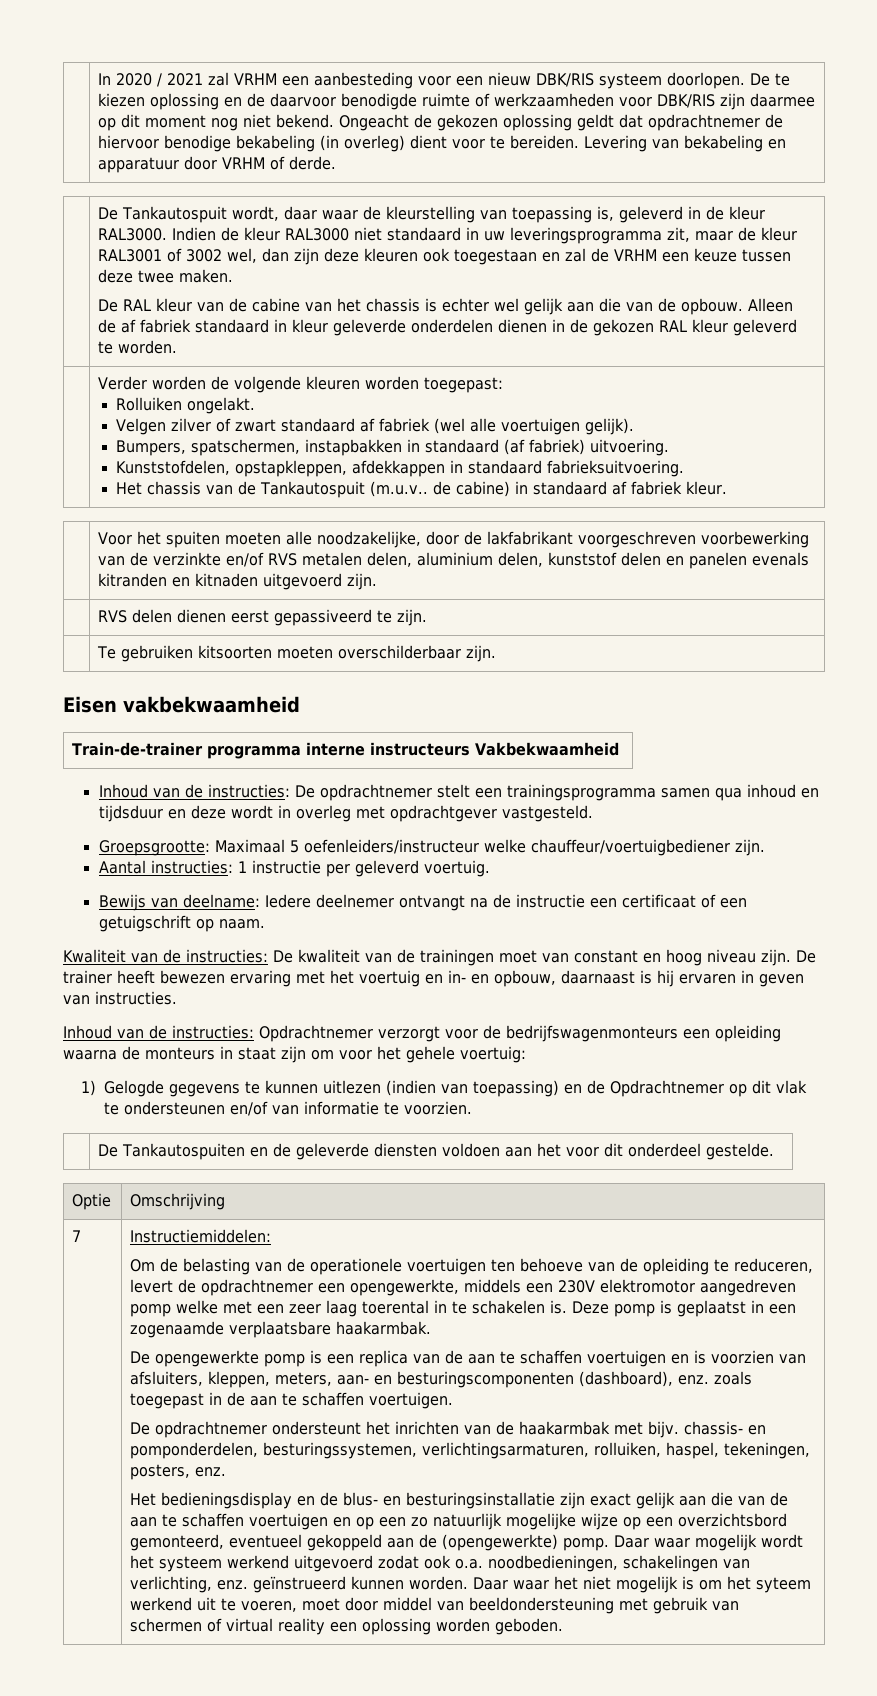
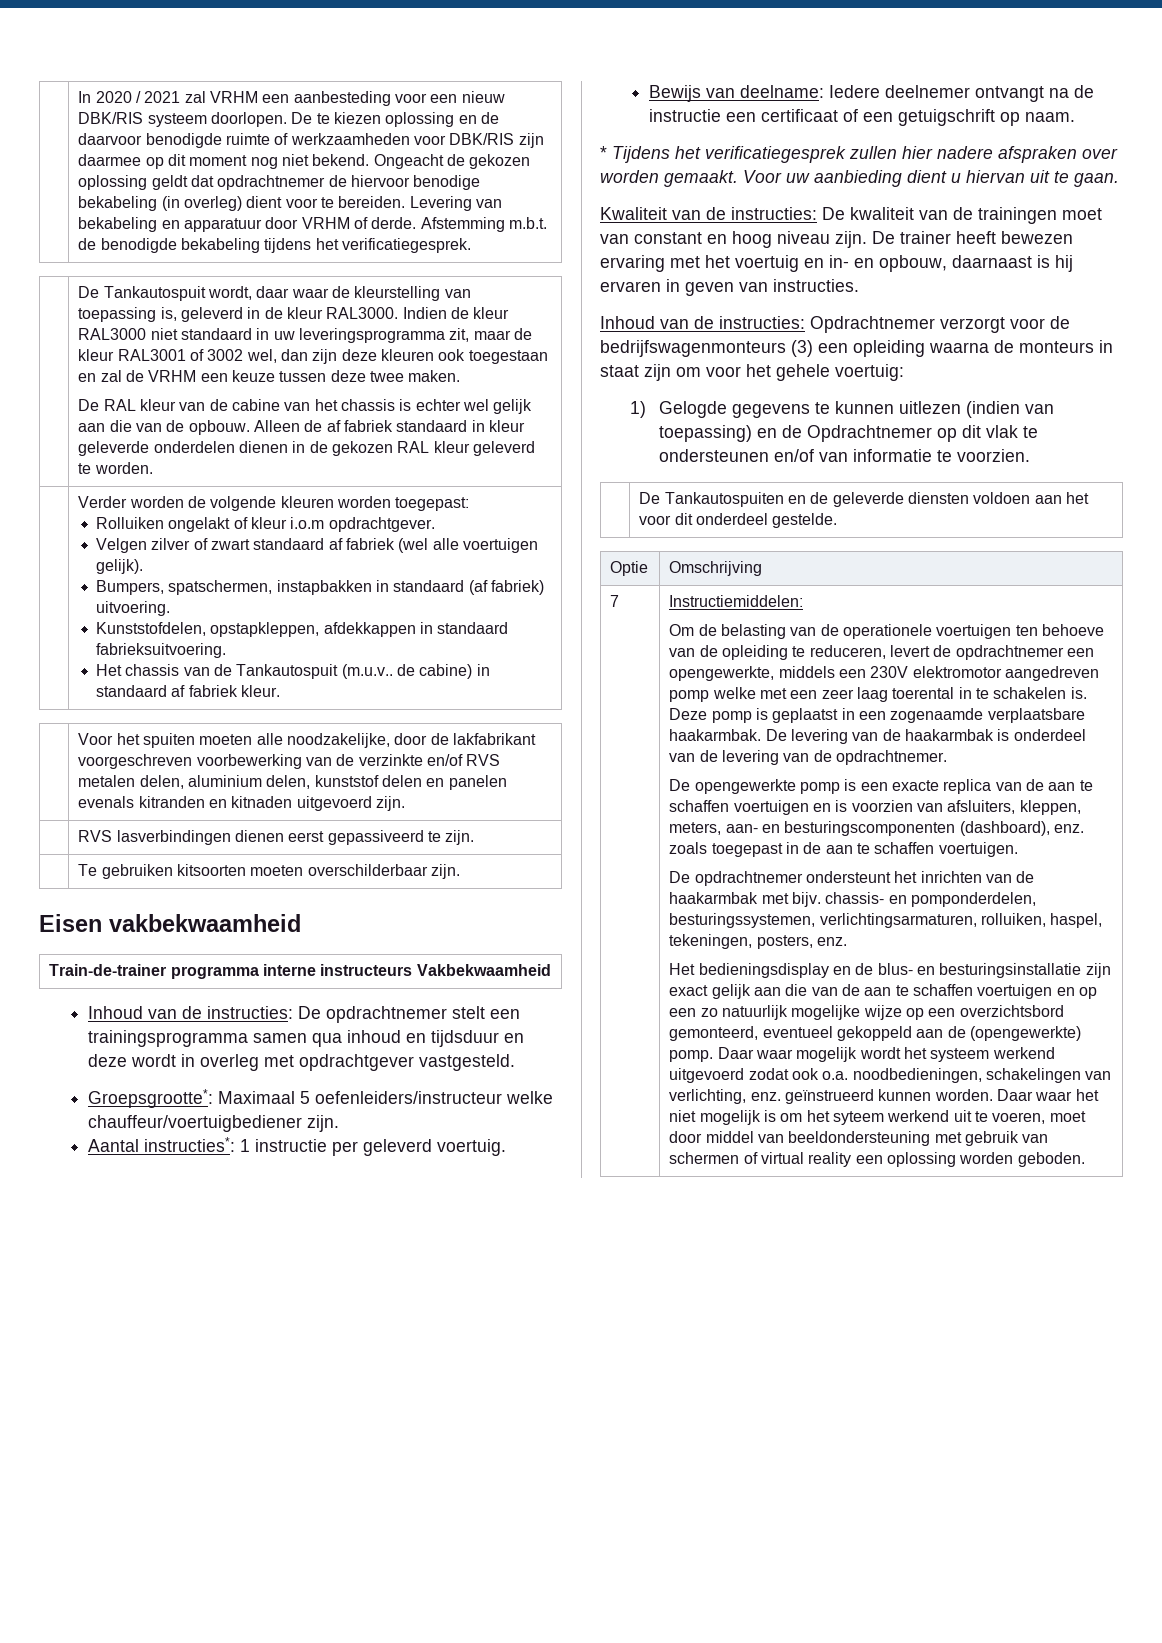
(337, 163) none -> [420,217,547,232] [78,238,471,253] Afstemming m.b.t. de benodigde bekabeling tijdens het verificatiegesprek.
[187,397,256,414] ongelakt. -> [168,517,435,532] ongelakt of kleur i.o.m opdrachtgever.
[132,609,173,623] delen -> [116,830,231,845] lasverbindingen
[98,840,210,856] Groepsgrootte: -> [87,1089,213,1108] Groepsgrootte*:
[150,860,233,874] instructies: -> [143,1137,235,1152] instructies*:
(265, 924) none -> [600,146,1118,163] [600,170,1119,187] // * Tijdens het verificatiegesprek zullen hier nadere afspraken over worden gemaakt. Voor uw aanbieding dient u hiervan uit te gaan.
(678, 1033) none -> [791,340,813,357] (3)
(432, 1328) none -> [765,729,1086,744] [669,750,947,765] De levering van de haakarmbak is onderdeel van de levering van de opdrachtnemer.
(355, 1359) none -> [891,780,939,791] exacte

